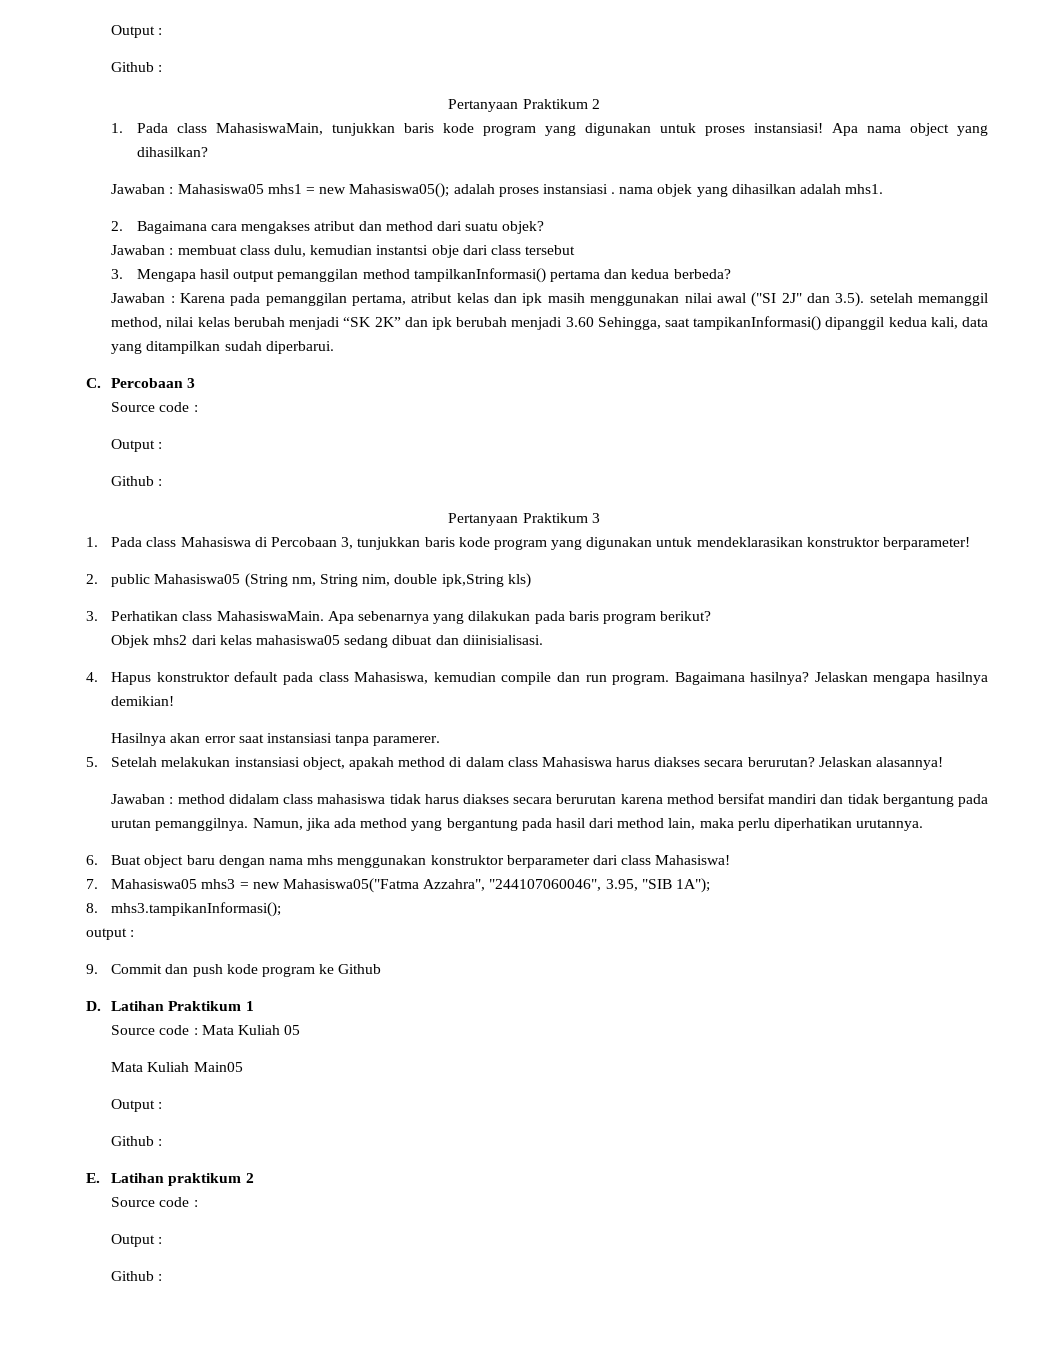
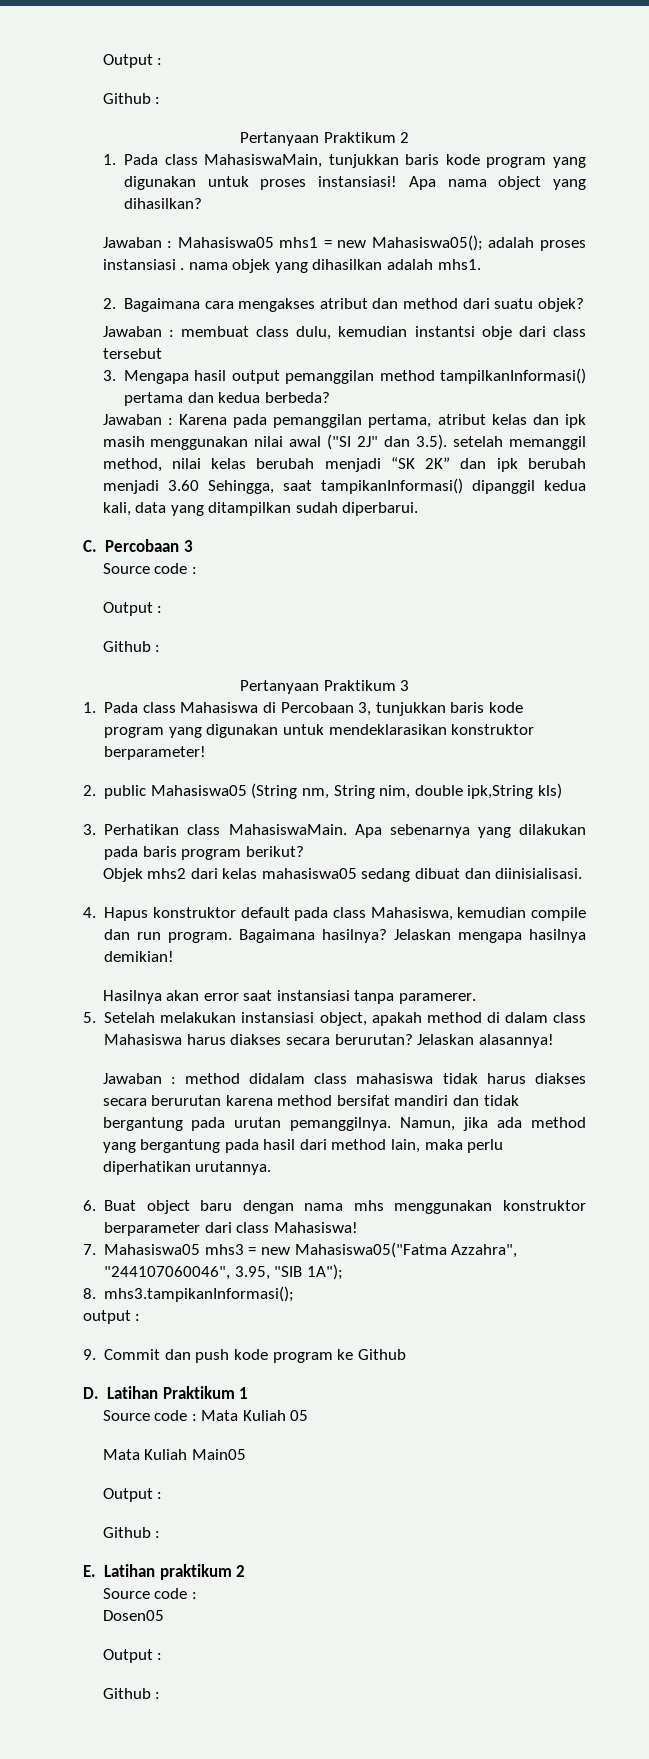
(198, 1203) none -> [102,1610,164,1621] // Dosen05

